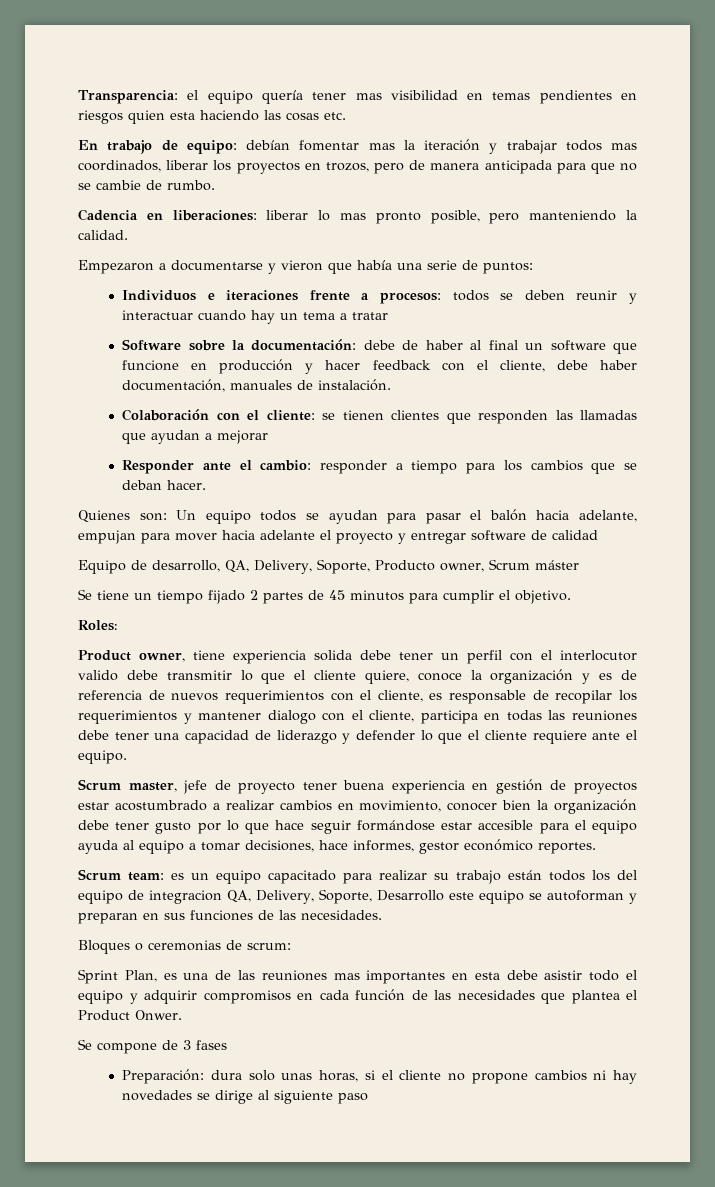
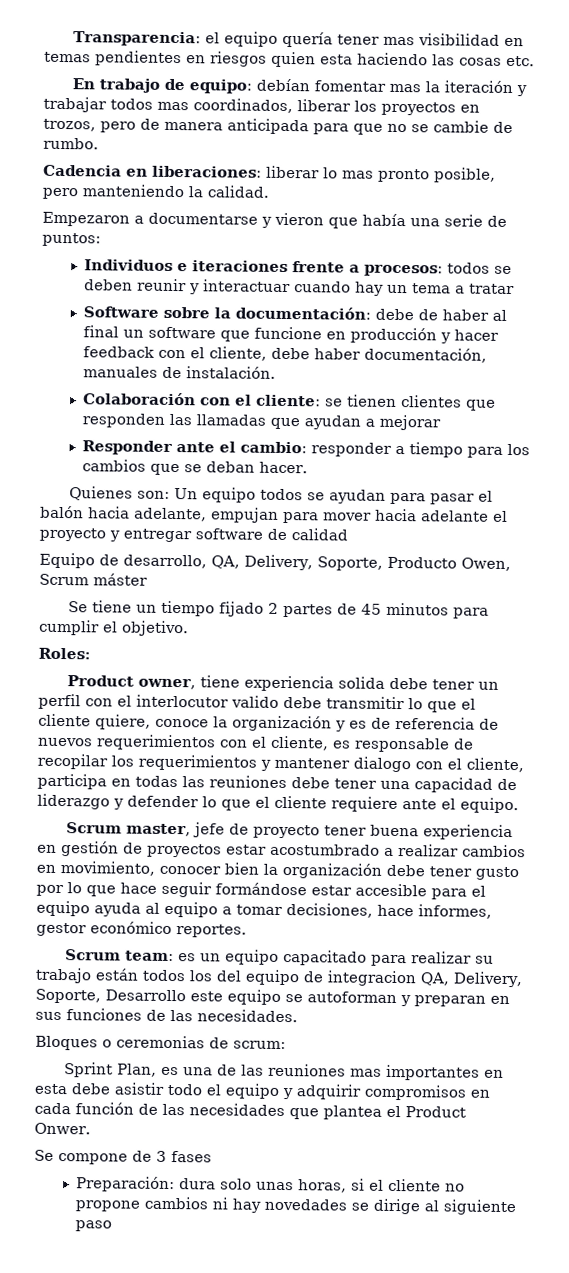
[439,563,484,572] owner, -> [460,557,511,572] Owen,

